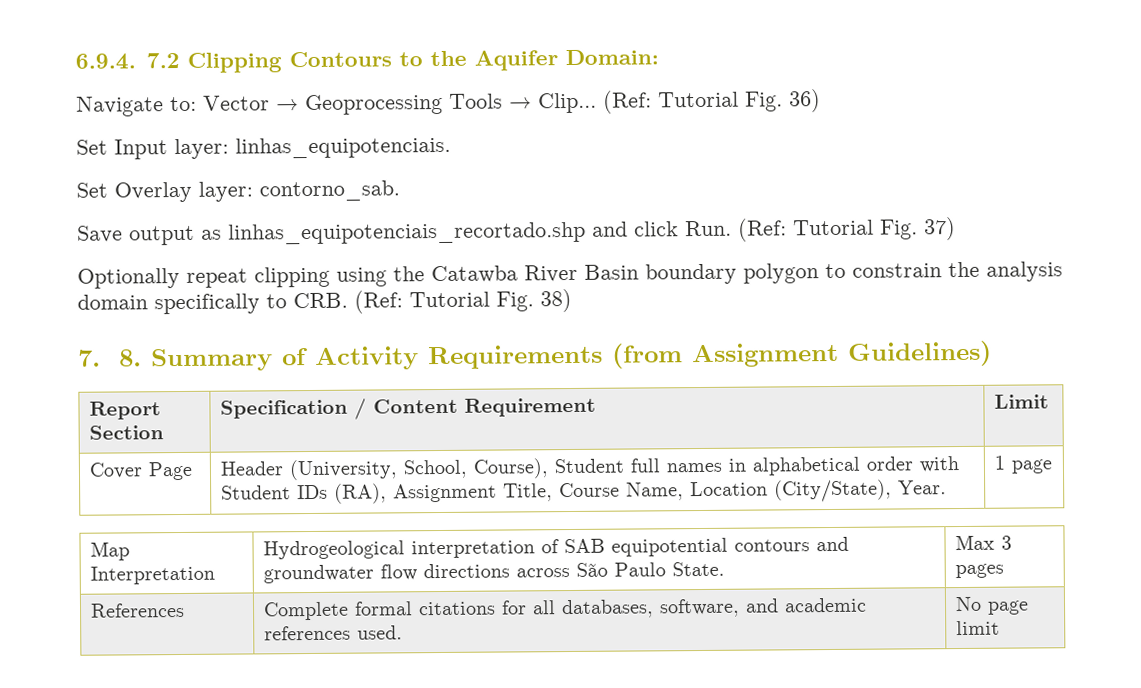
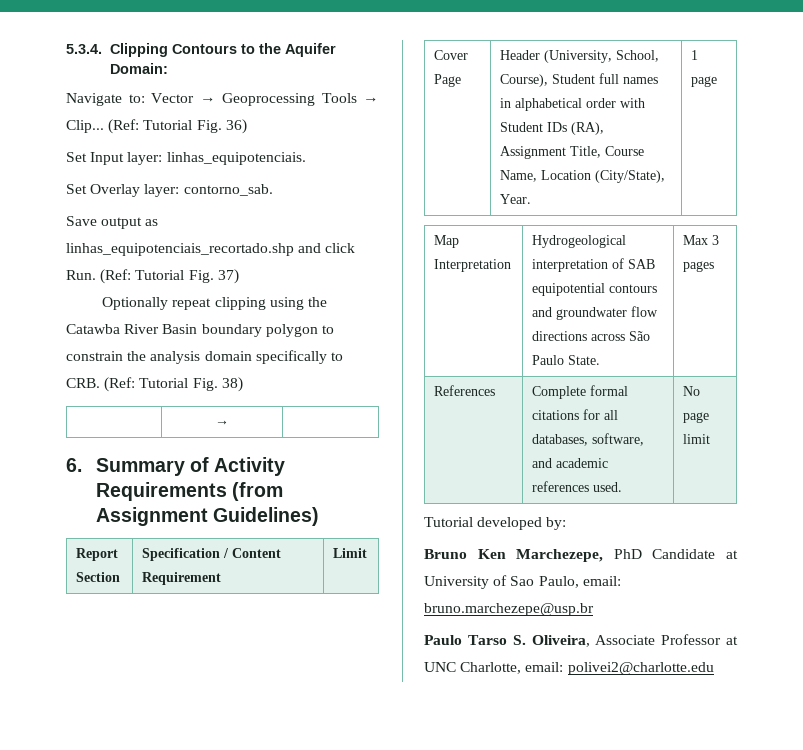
[75,52,180,70] 6.9.4. 7.2 -> [66,44,102,54] 5.3.4.
[78,349,142,367] // 7. 8. -> [215,420,229,426] [66,458,82,472] // | → | // 6.
(1001, 628) none -> [424,517,567,530] [424,549,738,562] [424,575,621,589] [424,603,594,616] [424,634,738,647] [424,662,714,675] // Tutorial developed by: // Bruno Ken Marchezepe, PhD Candidate at University of Sao Paulo, email: bruno.marchezepe@usp.br // Paulo Tarso S. Oliveira, Associate Professor at UNC Charlotte, email: polivei2@charlotte.edu

